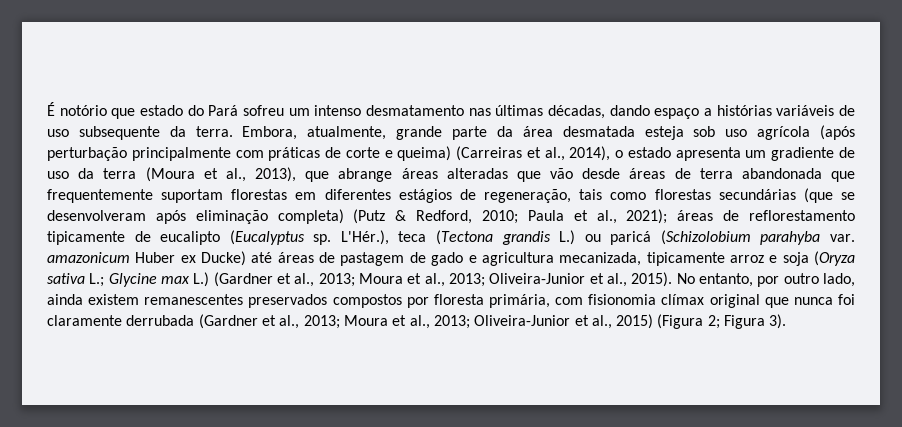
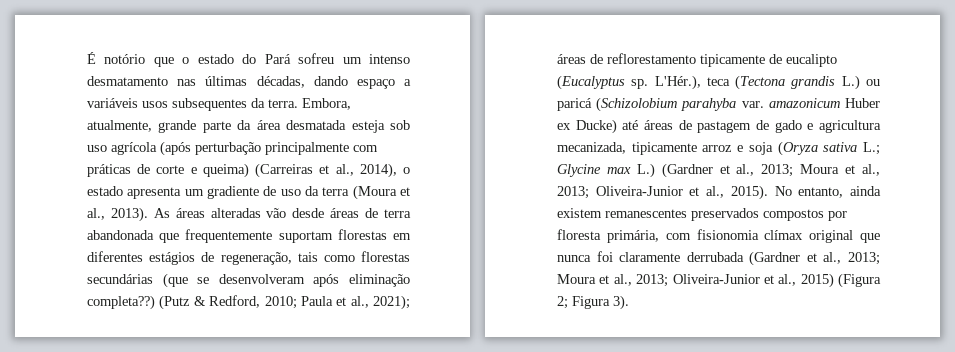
(136, 113) none -> [182,57,190,64] o
[716,105,855,116] [47,126,160,140] histórias variáveis de uso subsequente -> [87,98,247,111] variáveis usos subsequentes
[254,167,393,182] 2013), que abrange -> [110,207,170,222] 2013). As
[516,171,541,182] que -> (261, 213) none
[277,209,344,224] completa) -> [87,295,155,310] completa??)
[757,273,856,287] por outro lado, -> (844, 192) none

